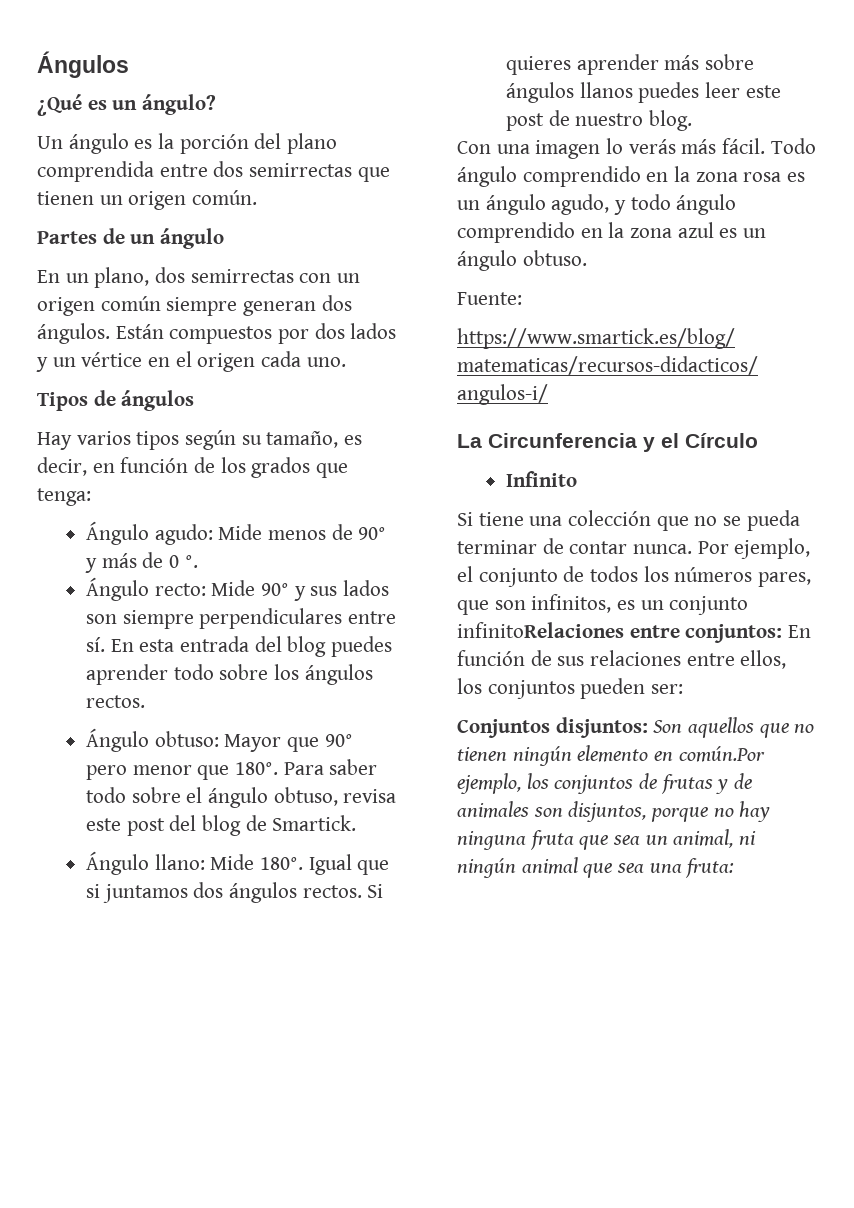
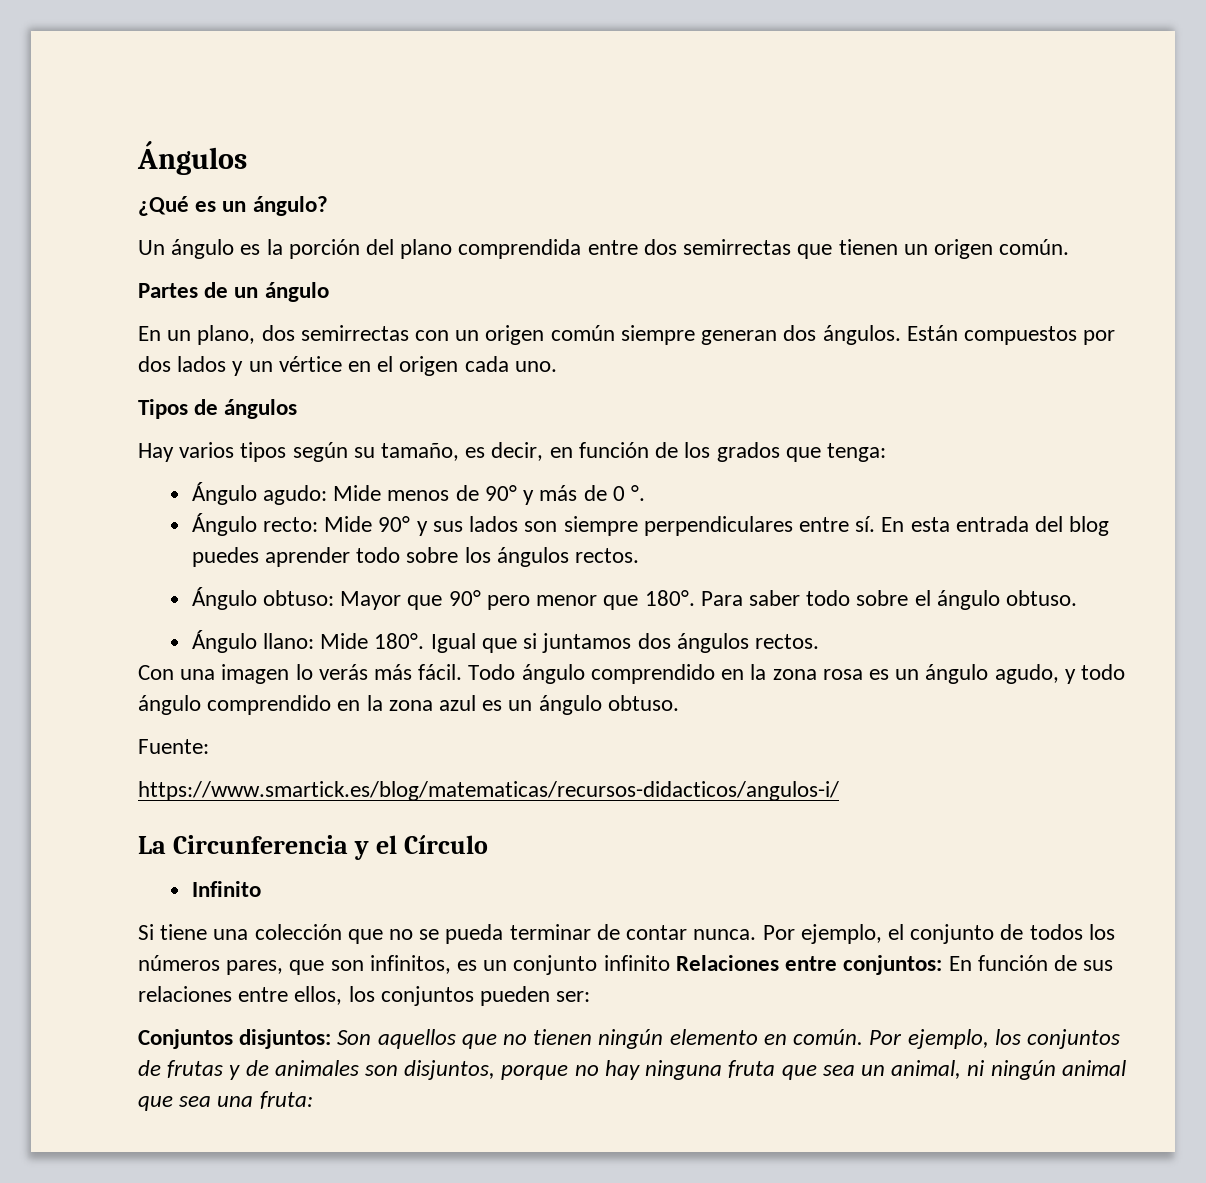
[273,787,397,806] [85,815,357,836] obtuso, revisa este post del blog de Smartick. -> [1005,590,1077,606] obtuso.
[367,884,384,898] [505,54,754,75] [505,82,781,103] [505,110,692,131] Si quieres aprender más sobre ángulos llanos puedes leer este post de nuestro blog. -> (819, 641) none
[457,622,624,638] infinitoRelaciones -> [603,955,779,971] infinito Relaciones
[678,746,765,762] común.Por -> [793,1029,903,1045] común. Por

